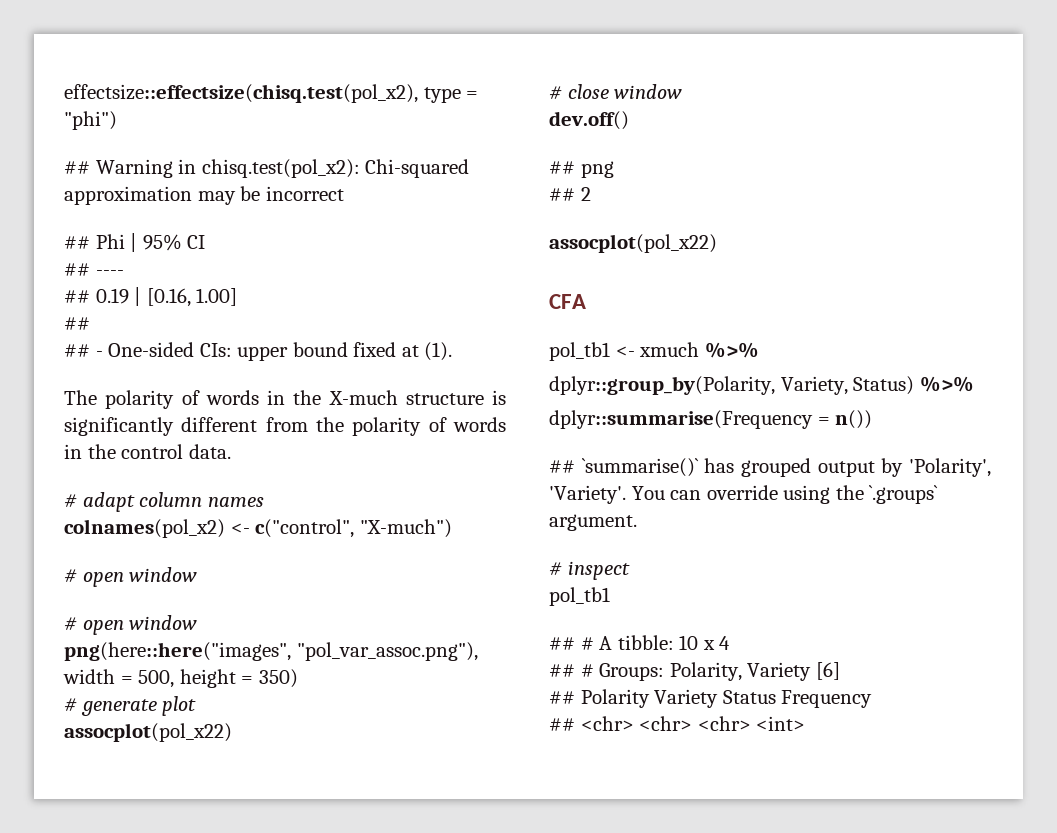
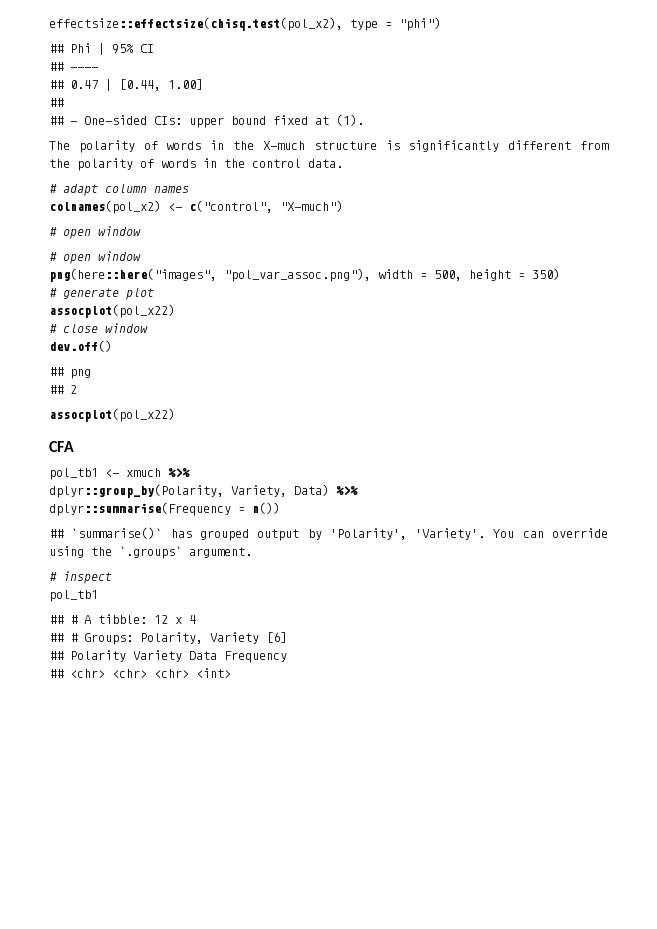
[64,159,470,178] [64,186,344,205] // ## Warning in chisq.test(pol_x2): Chi-squared approximation may be incorrect -> (441, 24) none
[95,287,191,307] 0.19 | [0.16, -> [70,79,161,91] 0.47 | [0.44,
[853,376,915,395] Status) -> [294,484,329,496] Data)
[679,635,699,650] 10 -> [154,615,168,624] 12
[722,690,776,704] Status -> [189,651,217,660] Data

